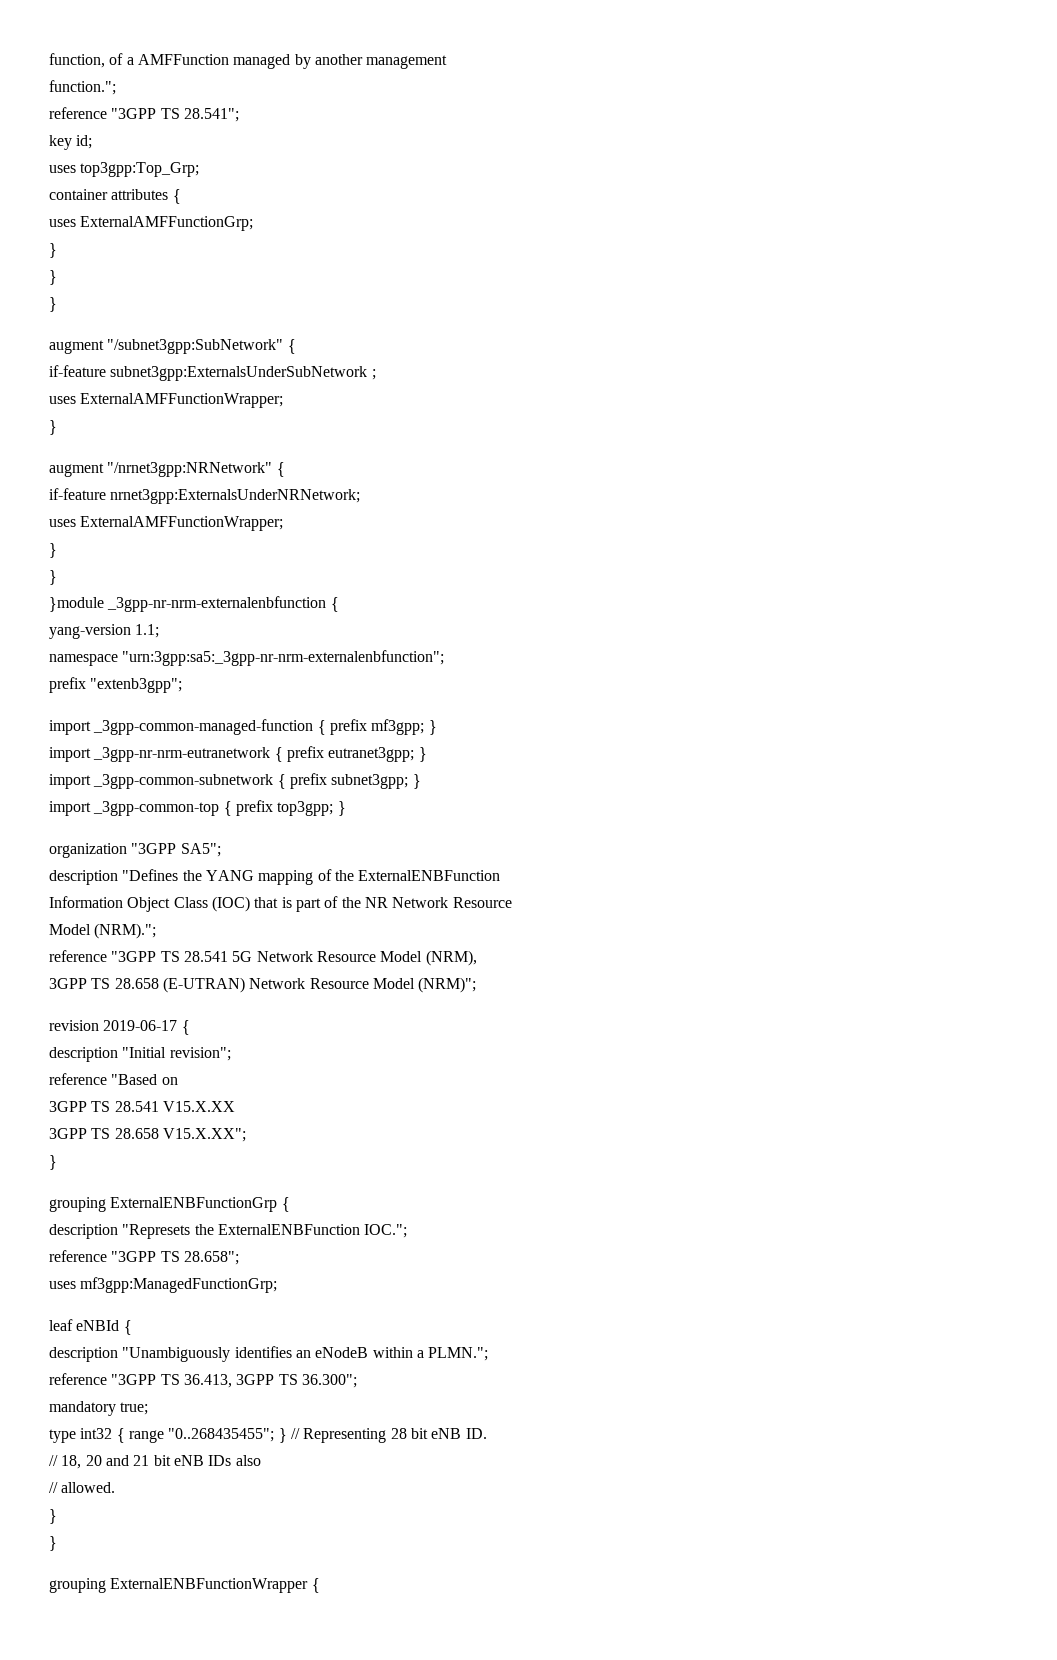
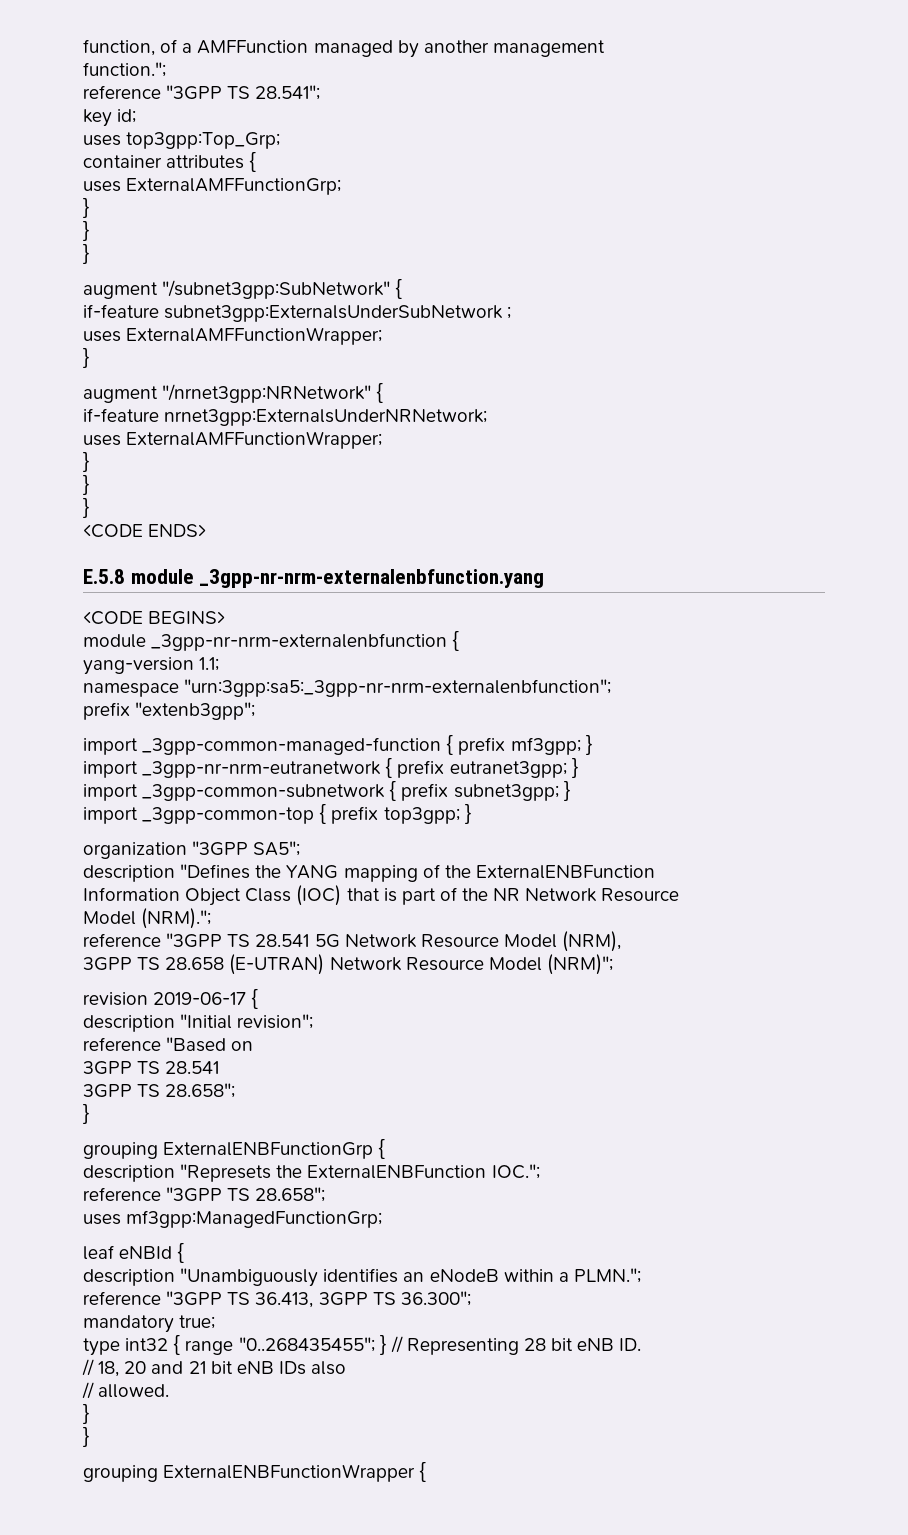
[49,597,104,612] }module -> [83,498,90,518] [83,524,207,538] [83,569,545,588] [83,611,226,625] [83,634,146,648] } // <CODE ENDS> // E.5.8 module _3gpp-nr-nrm-externalenbfunction.yang // <CODE BEGINS> // module
[162,1101,235,1112] [49,1128,246,1142] V15.X.XX // 3GPP TS 28.658 V15.X.XX"; -> [83,1083,236,1098] // 3GPP TS 28.658";

